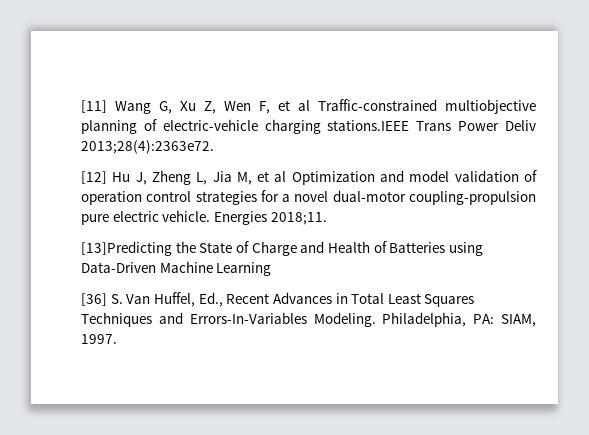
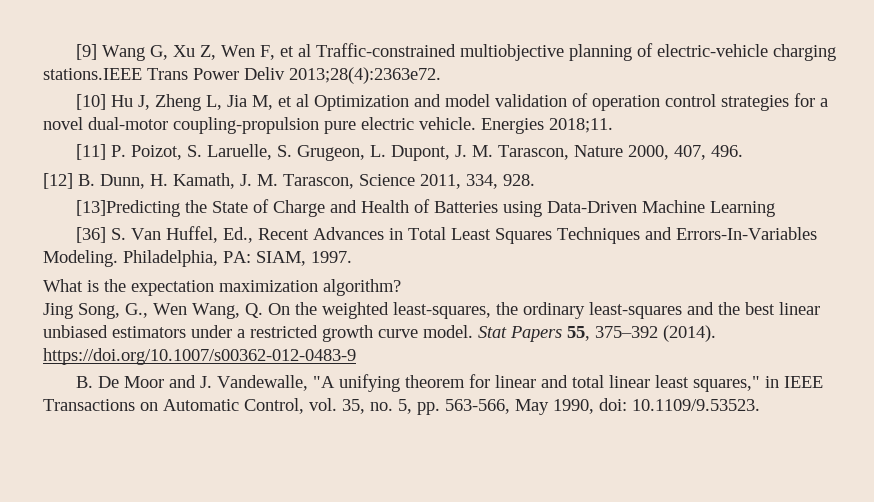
[81,100,107,113] [11] -> [76,44,98,60] [9]
[81,171,107,184] [12] -> [76,94,107,110] [10]
(327, 218) none -> [76,144,744,161] [43,173,535,189] // [11] P. Poizot, S. Laruelle, S. Grugeon, L. Dupont, J. M. Tarascon, Nature 2000, 407, 496. // [12] B. Dunn, H. Kamath, J. M. Tarascon, Science 2011, 334, 928.
(117, 339) none -> [43,279,401,296] [43,302,820,319] [43,325,716,342] [43,348,356,365] [76,374,824,392] [43,398,760,415] // What is the expectation maximization algorithm? // Jing Song, G., Wen Wang, Q. On the weighted least-squares, the ordinary least-squares and the best linear unbiased estimators under a restricted growth curve model. Stat Papers 55, 375–392 (2014). https://doi.org/10.1007/s00362-012-0483-9 // B. De Moor and J. Vandewalle, "A unifying theorem for linear and total linear least squares," in IEEE Transactions on Automatic Control, vol. 35, no. 5, pp. 563-566, May 1990, doi: 10.1109/9.53523.

